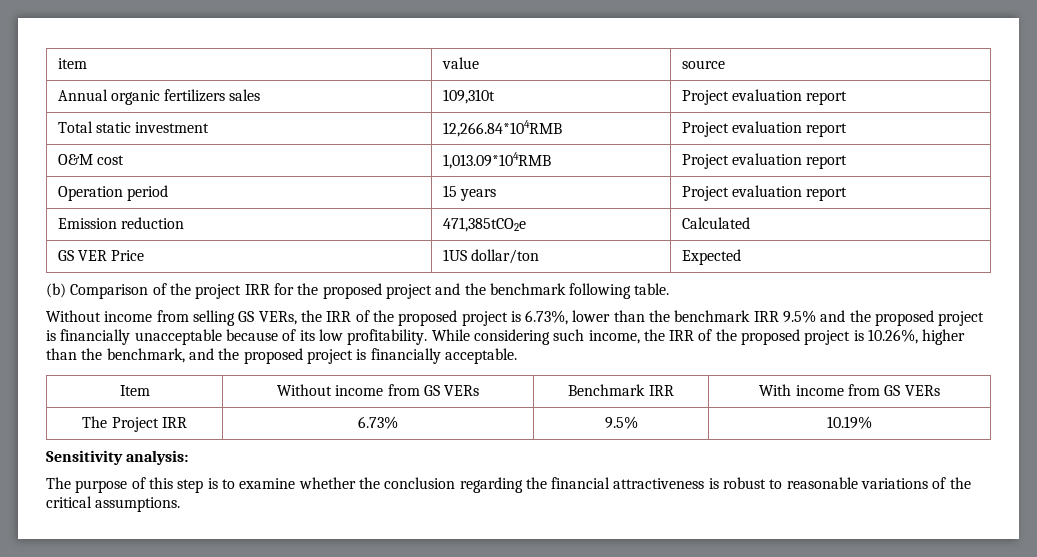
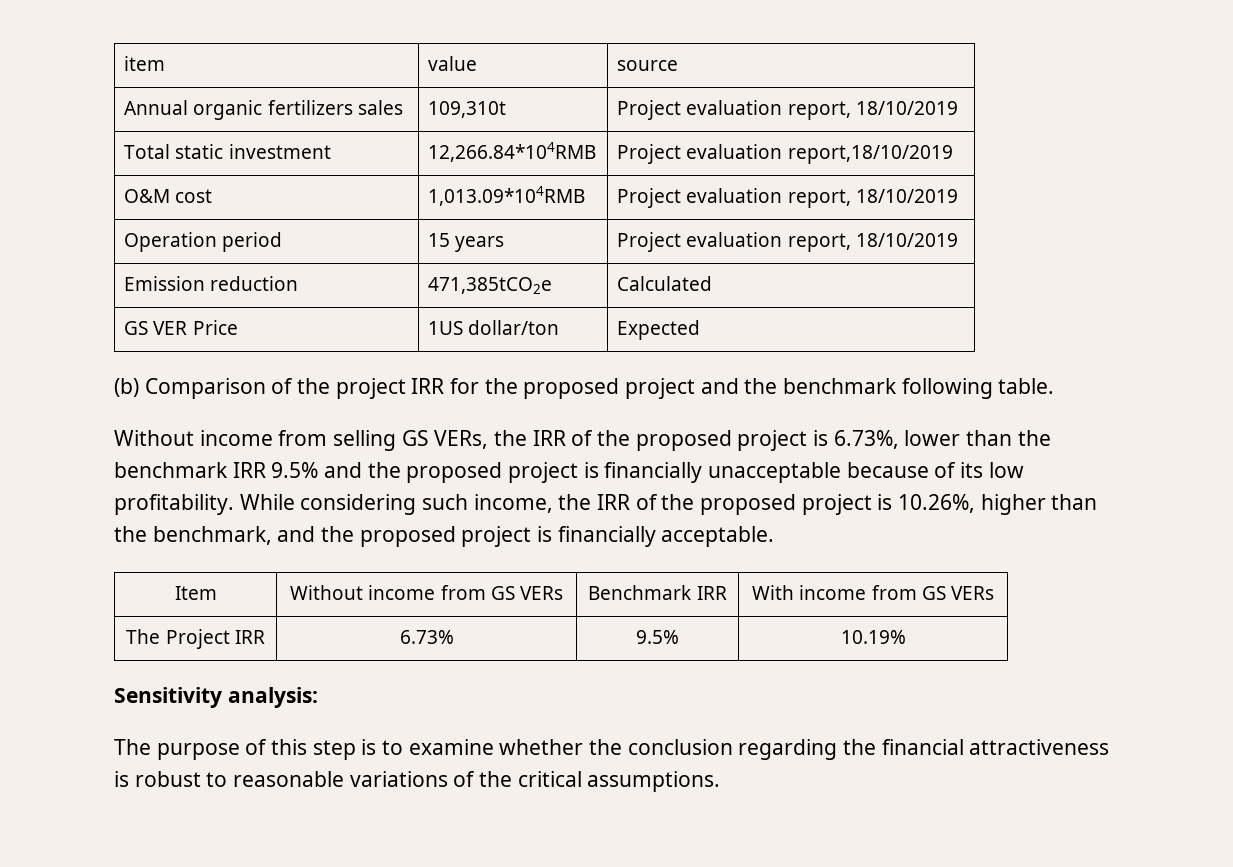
[806,91,848,105] report -> [787,101,958,120] report, 18/10/2019
[806,123,848,137] report -> [787,145,953,164] report,18/10/2019
[806,155,848,169] report -> [787,189,958,208] report, 18/10/2019
[806,187,848,201] report -> [787,233,958,252] report, 18/10/2019

